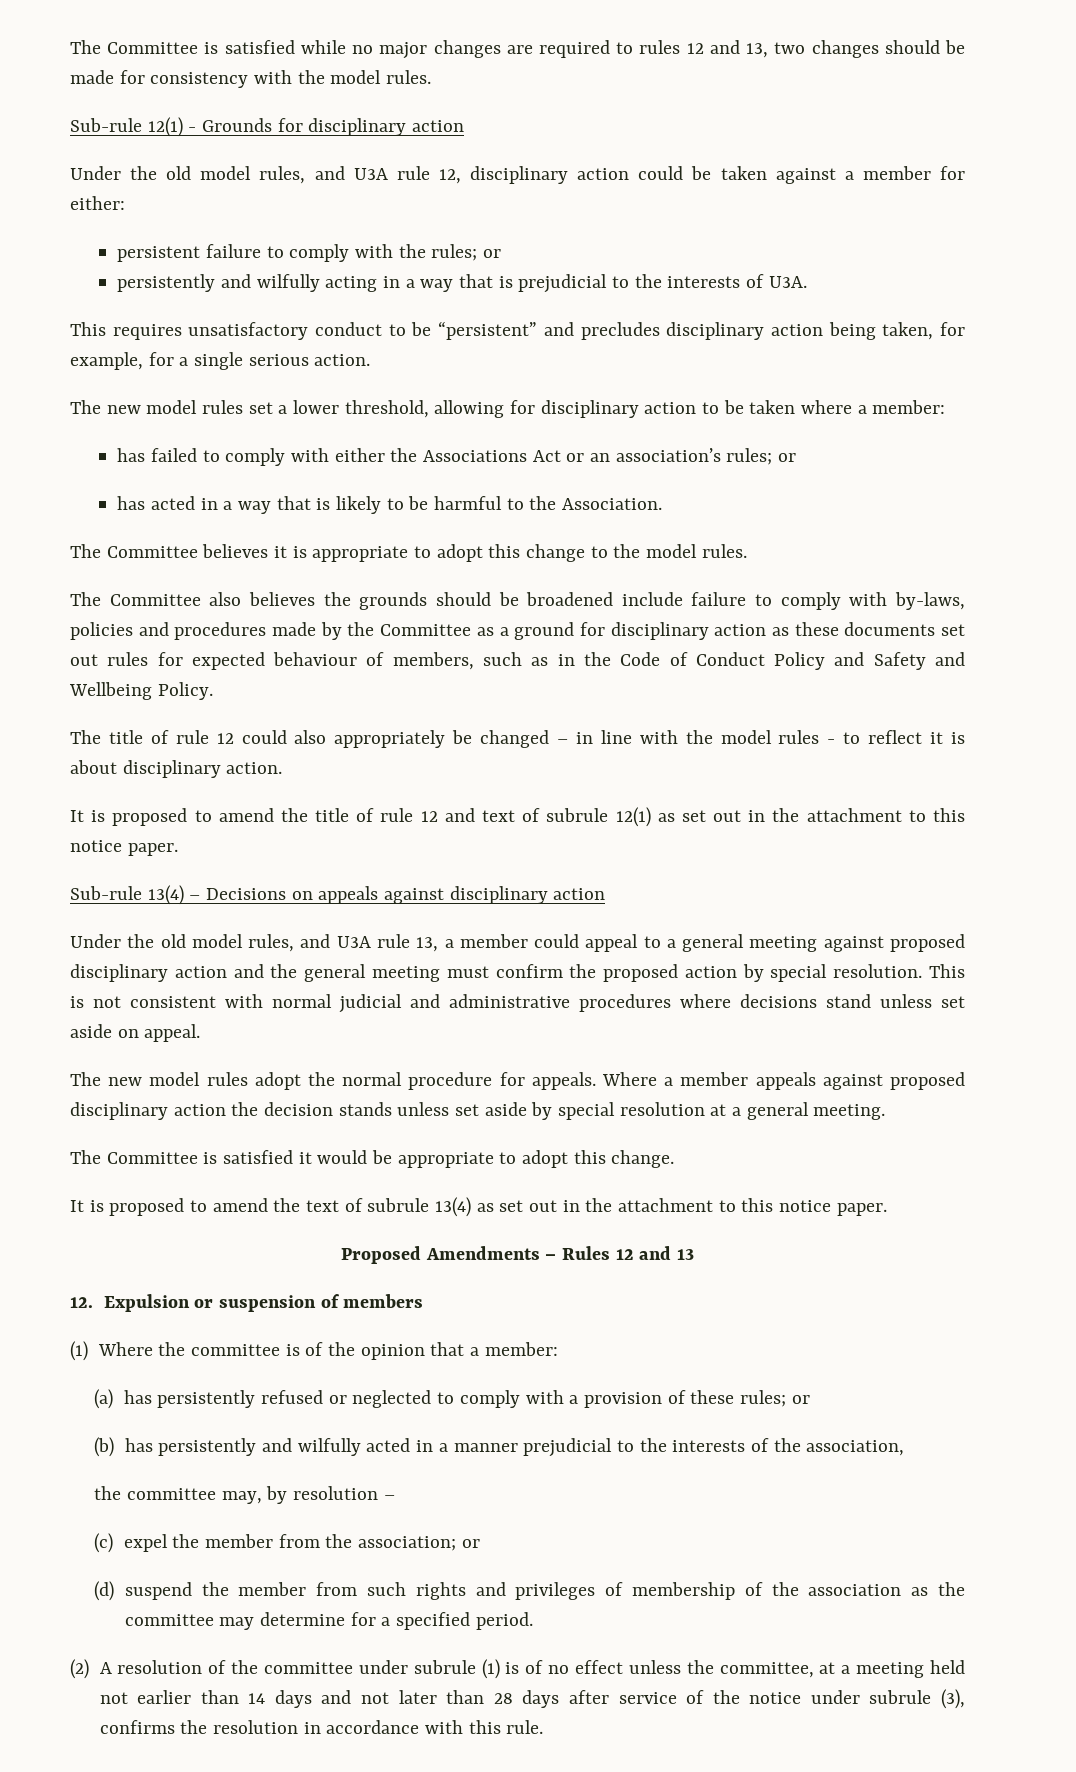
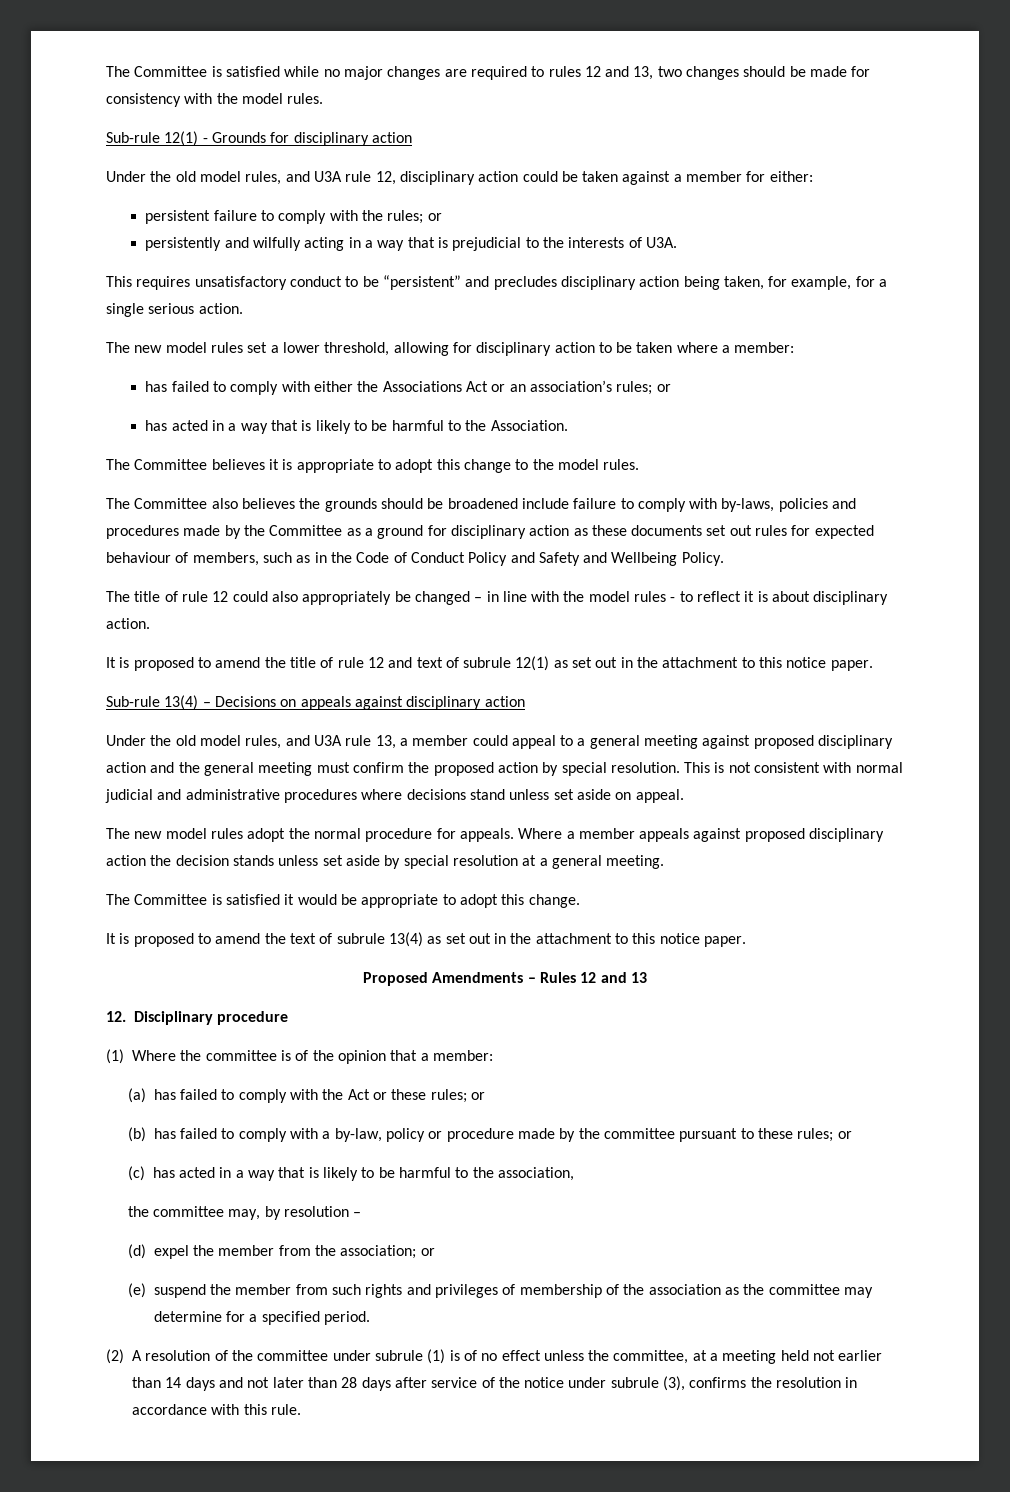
[103,1294,424,1312] Expulsion or suspension of members -> [134,1011,289,1025] Disciplinary procedure
[157,1390,686,1408] persistently refused or neglected to comply with a provision of -> [180,1089,387,1103] failed to comply with the Act or
[158,1438,769,1457] persistently and wilfully acted in a manner prejudicial to the interests of -> [180,1128,852,1142] [127,1166,469,1181] failed to comply with a by-law, policy or procedure made by the committee pursuant to these rules; or // (c) has acted in a way that is likely to be harmful to
[94,1533,114,1553] (c) -> [127,1244,146,1259] (d)
[94,1581,115,1601] (d) -> [127,1283,146,1298] (e)

